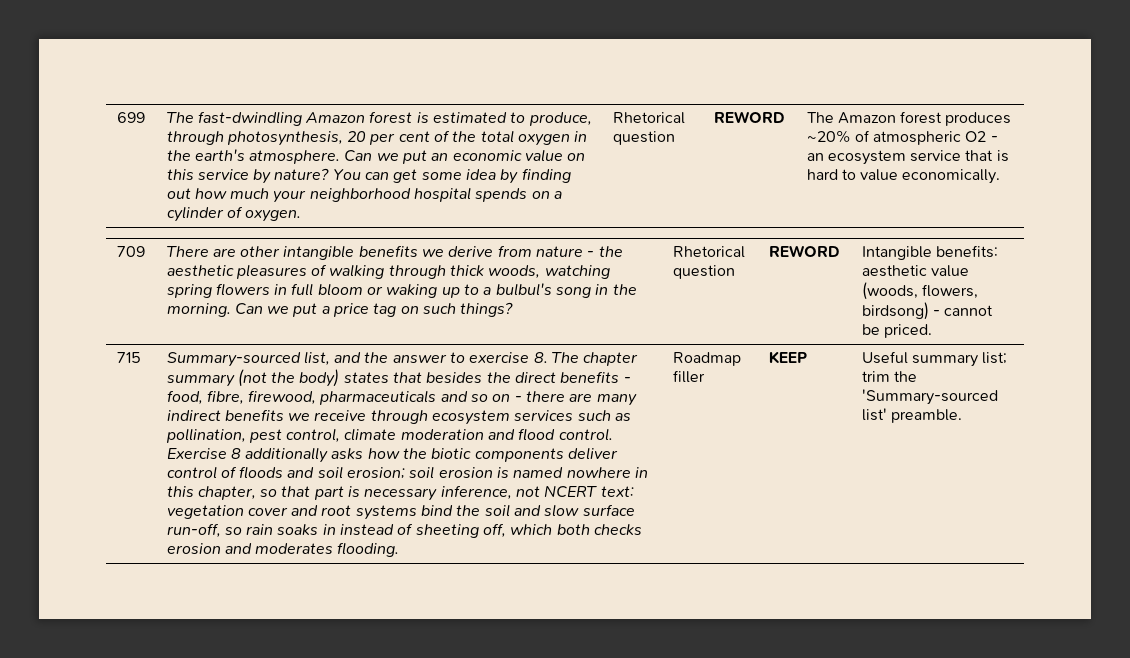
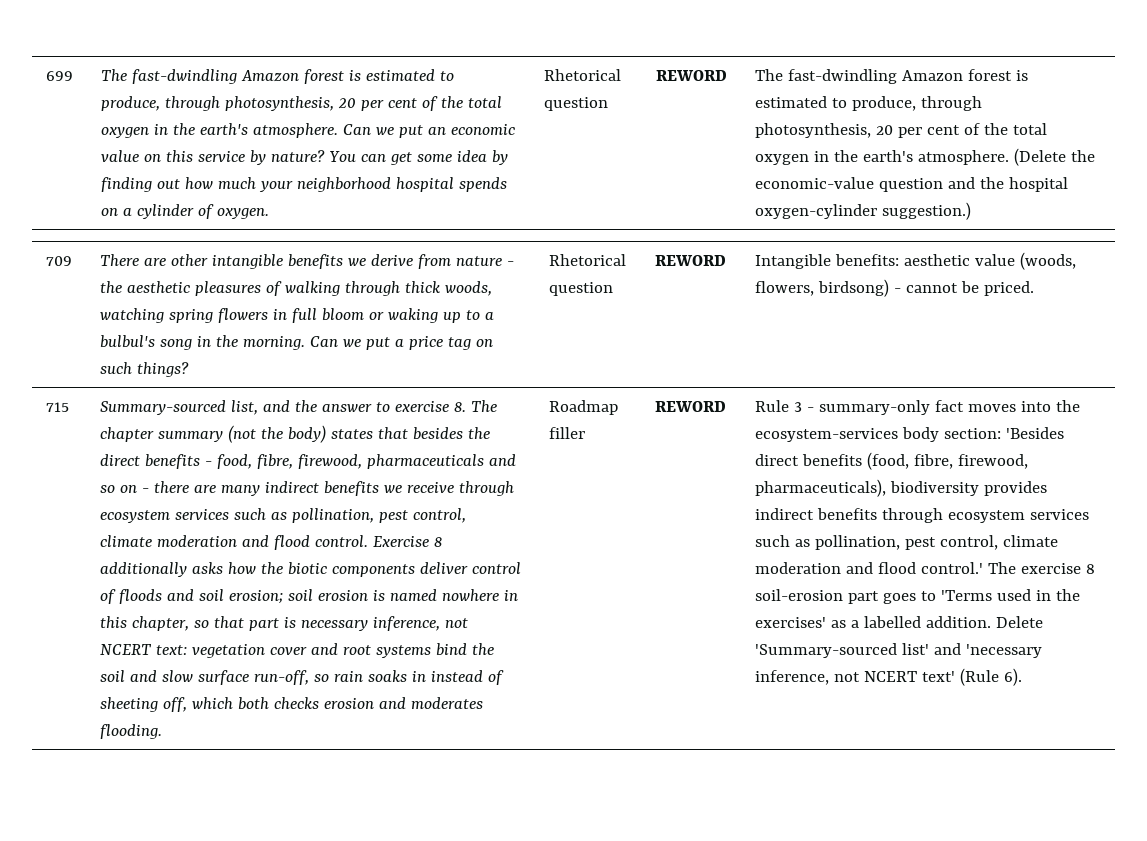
[837,111,1012,126] [806,130,998,145] [806,150,1009,165] [806,169,1001,184] Amazon forest produces ~20% of atmospheric O2 - an ecosystem service that is hard to value economically. -> [787,69,1028,84] [754,96,982,111] [754,123,1047,138] [754,148,1095,166] [754,177,1068,192] [754,202,971,220] fast-dwindling Amazon forest is estimated to produce, through photosynthesis, 20 per cent of the total oxygen in the earth's atmosphere. (Delete the economic-value question and the hospital oxygen-cylinder suggestion.)
[768,351,807,364] [861,351,1008,367] [861,371,917,382] [861,389,998,405] [861,408,962,423] KEEP | Useful summary list; trim the 'Summary-sourced list' preamble. -> [654,401,726,412] [754,400,1080,415] [754,427,1064,442] [754,452,1028,470] [754,479,1047,497] [754,508,1089,523] [754,535,1058,550] [754,562,1095,574] [754,589,1080,604] [754,616,1043,628] [754,643,1042,658] [754,668,1022,686] REWORD | Rule 3 - summary-only fact moves into the ecosystem-services body section: 'Besides direct benefits (food, fibre, firewood, pharmaceuticals), biodiversity provides indirect benefits through ecosystem services such as pollination, pest control, climate moderation and flood control.' The exercise 8 soil-erosion part goes to 'Terms used in the exercises' as a labelled addition. Delete 'Summary-sourced list' and 'necessary inference, not NCERT text' (Rule 6).

